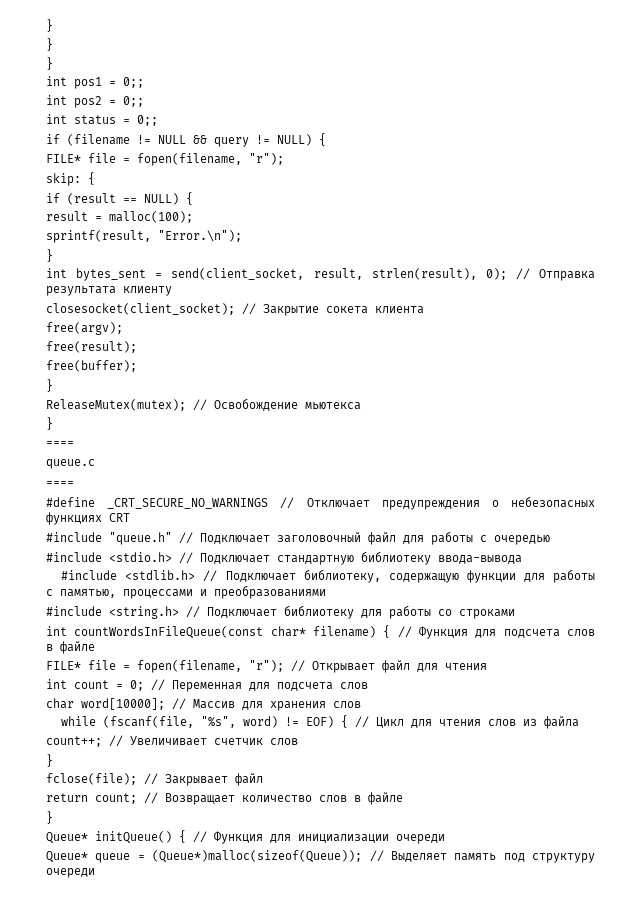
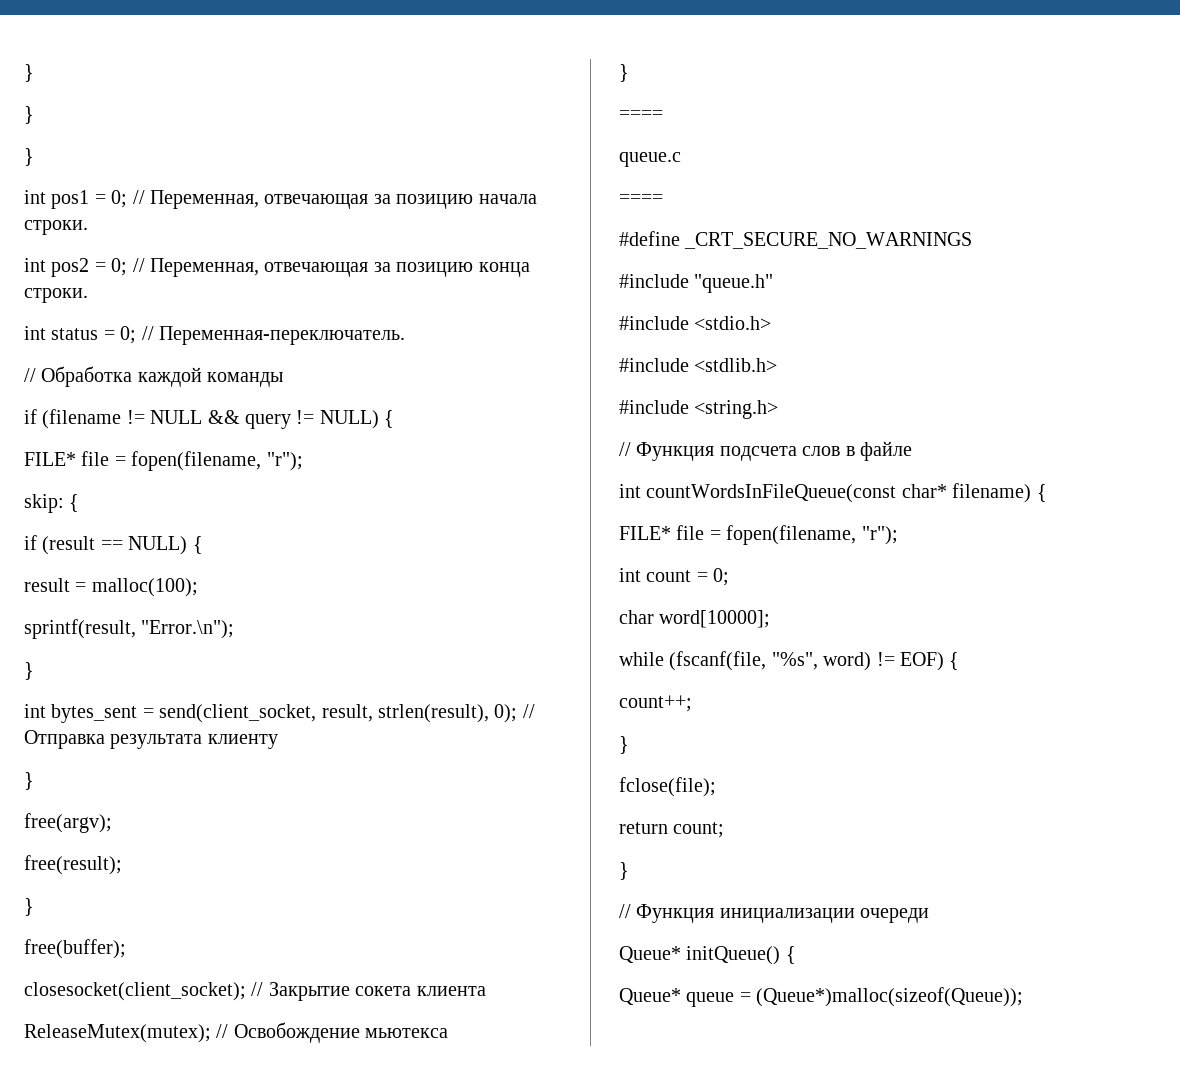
[123,77,144,88] [46,95,144,108] [46,114,158,126] 0;; // int pos2 = 0;; // int status = 0;; -> [111,190,537,209] [24,220,88,235] [24,258,530,277] [24,288,88,303] [24,326,405,345] [24,366,284,387] 0; // Переменная, отвечающая за позицию начала строки. // int pos2 = 0; // Переменная, отвечающая за позицию конца строки. // int status = 0; // Переменная-переключатель. // // Обработка каждой команды
(172, 291) none -> [24,772,34,790] [24,813,112,833] [24,855,122,875] [24,898,34,916] [24,939,126,959] // } // free(argv); // free(result); // } // free(buffer);
[46,322,123,335] [46,341,137,353] [46,360,137,372] [46,379,53,392] // free(argv); // free(result); // free(buffer); // } -> (486, 991) none
[280,496,595,510] [46,512,130,525] [46,531,550,545] [46,551,522,565] [61,569,595,583] [46,585,326,599] [46,605,515,619] // Отключает предупреждения о небезопасных функциях CRT // #include "queue.h" // Подключает заголовочный файл для работы с очередью // #include <stdio.h> // Подключает стандартную библиотеку ввода-вывода // #include <stdlib.h> // Подключает библиотеку, содержащую функции для работы с памятью, процессами и преобразованиями // #include <string.h> // Подключает библиотеку для работы со строками -> [619,274,774,293] [619,316,772,330] [619,358,778,372] [619,400,779,419] [619,441,912,461] // #include "queue.h" // #include <stdio.h> // #include <stdlib.h> // #include <string.h> // // Функция подсчета слов в файле
[397,626,595,639] [46,641,95,654] [46,660,487,673] // Функция для подсчета слов в файле // FILE* file = fopen(filename, "r"); // Открывает файл для чтения -> [619,525,898,545] // FILE* file = fopen(filename, "r");
[151,679,368,692] [46,698,361,711] // Переменная для подсчета слов // char word[10000]; // Массив для хранения слов -> [619,610,771,628] // char word[10000];
[355,716,580,729] [46,735,298,747] // Цикл для чтения слов из файла // count++; // Увеличивает счетчик слов -> [619,695,692,712] // count++;
[144,773,263,786] // Закрывает файл -> (716, 787) none
[144,792,403,805] [46,811,53,824] [46,830,445,844] [46,850,595,863] [46,868,95,878] // Возвращает количество слов в файле // } // Queue* initQueue() { // Функция для инициализации очереди // Queue* queue = (Queue*)malloc(sizeof(Queue)); // Выделяет память под структуру очереди -> [619,862,629,880] [619,904,930,923] [619,946,796,965] [619,987,1024,1007] // } // // Функция инициализации очереди // Queue* initQueue() { // Queue* queue = (Queue*)malloc(sizeof(Queue));

